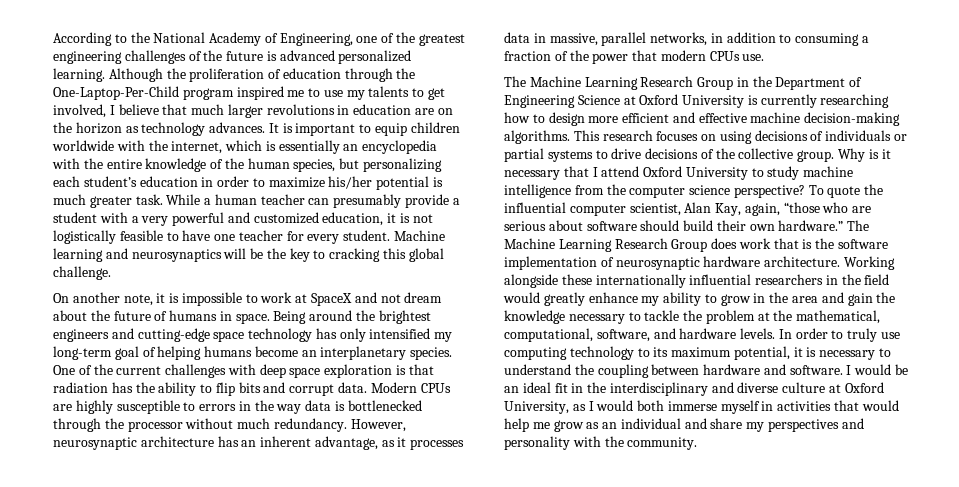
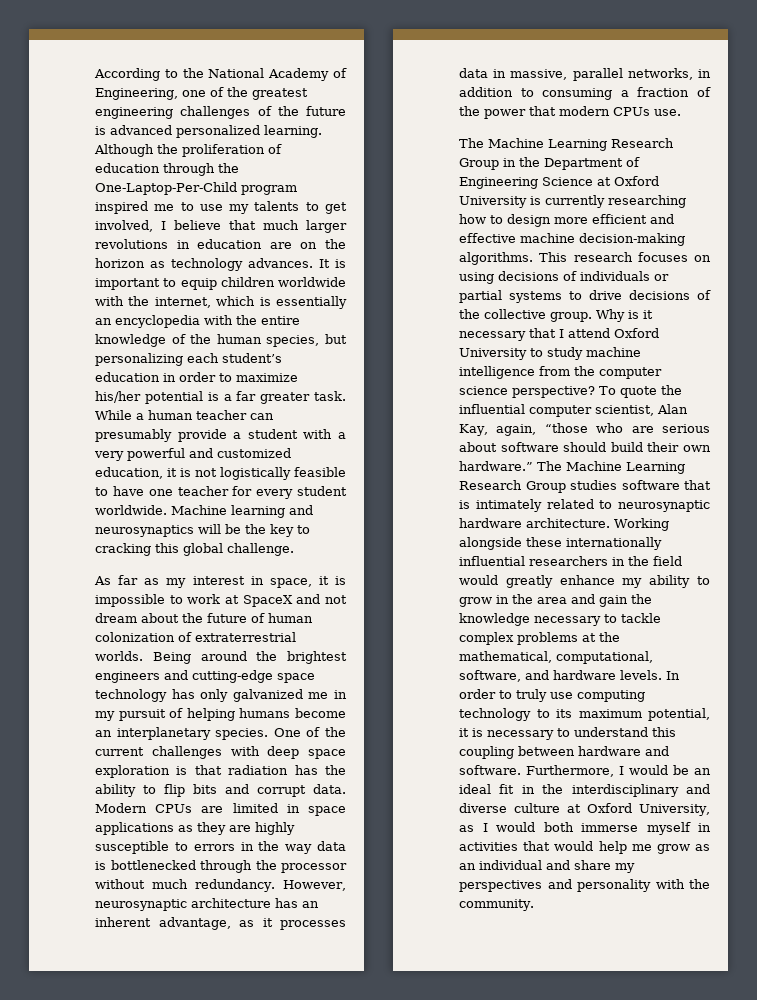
[53,194,86,205] much -> [223,391,257,401] a far
[343,230,391,241] student. -> [297,486,347,496] [95,505,167,515] student worldwide.
[53,292,153,306] On another note, -> [94,575,312,588] As far as my interest in space,
[169,310,270,324] humans in space. -> [268,613,313,623] [95,632,296,642] [95,651,143,661] human colonization of extraterrestrial worlds.
[369,328,453,342] [53,346,139,360] intensified my long-term goal -> [232,689,347,702] [95,709,166,721] galvanized me in my pursuit
(72, 407) none -> [232,803,346,816] [95,822,251,835] limited in space applications as they are
[711,238,889,249] [504,256,614,270] does work that is the software implementation of -> [570,480,711,490] [459,499,613,512] studies software that is intimately related to
[683,310,755,324] the problem -> [459,632,578,645] complex problems
[574,364,594,375] the -> [652,727,676,737] this
(843, 370) none -> [526,765,614,777] Furthermore,

